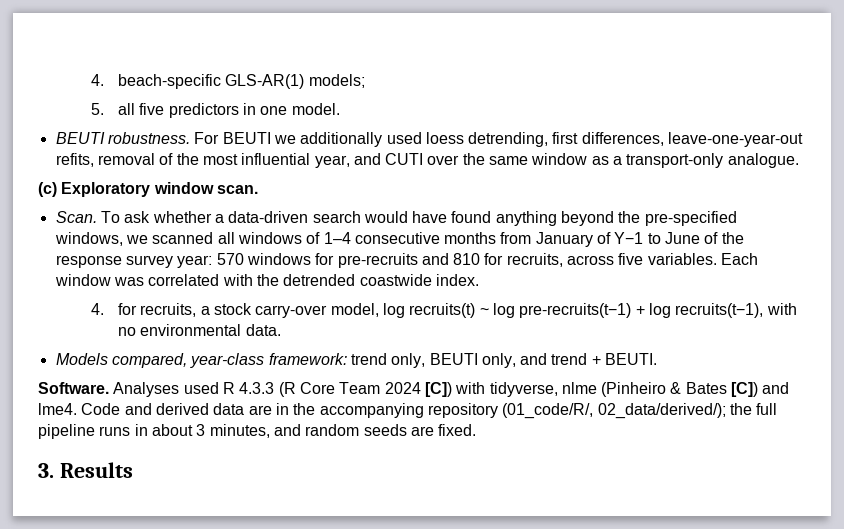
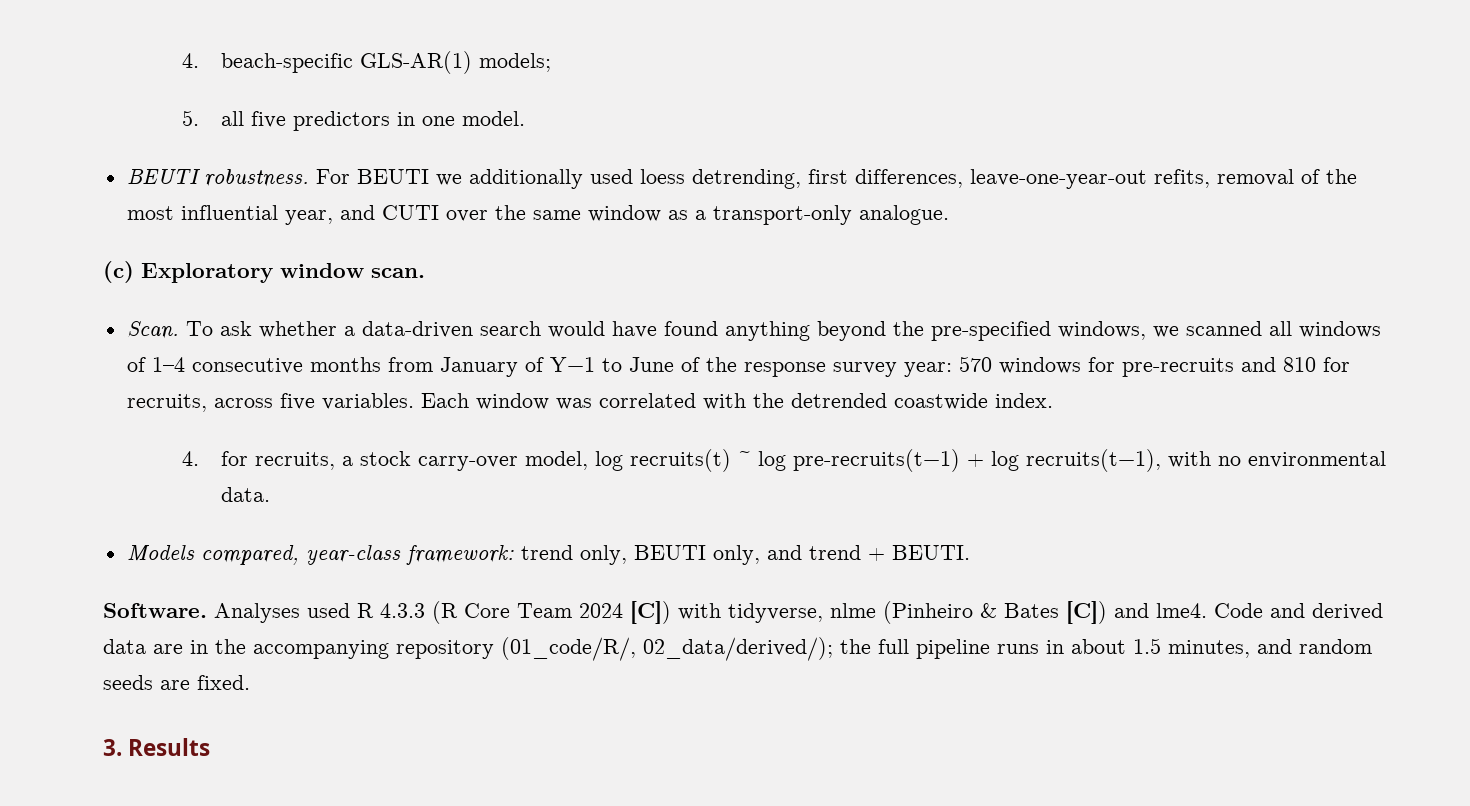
[196,424,206,436] 3 -> [1133,638,1161,654] 1.5

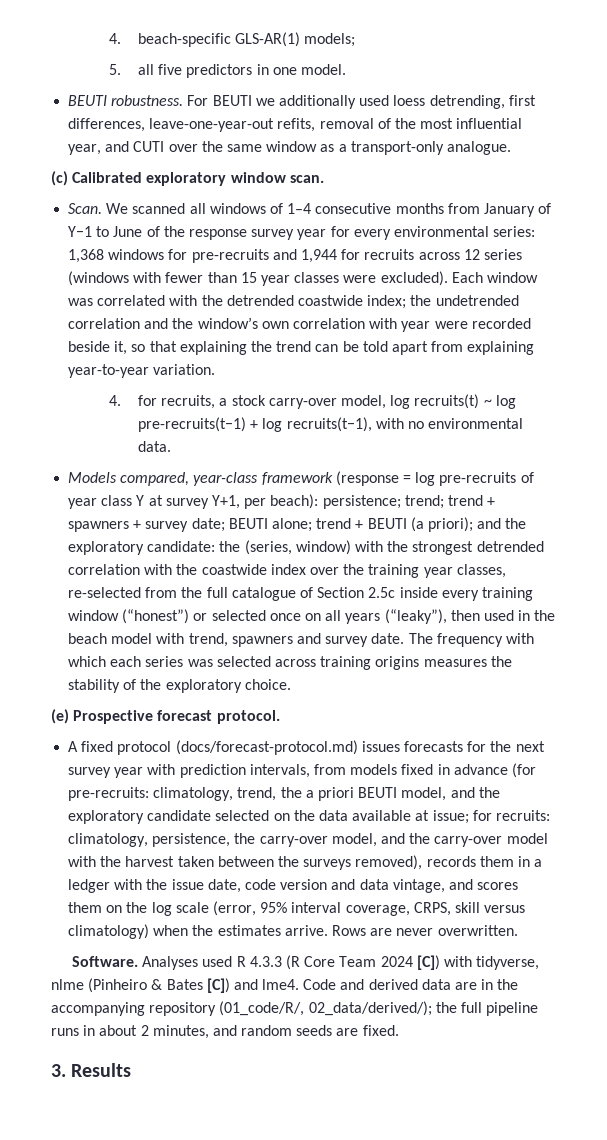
[141,263,273,283] Exploratory -> [72,172,227,186] Calibrated exploratory
[185,321,1179,341] To ask whether a data-driven search would have found anything beyond the pre-specified windows, we -> [106,203,129,214] We
[903,356,1350,377] [126,393,414,412] year: 570 windows for pre-recruits and 810 for recruits, across five variables. -> [297,226,536,240] [68,249,522,263] [68,271,448,286] year for every environmental series: 1,368 windows for pre-recruits and 1,944 for recruits across 12 series (windows with fewer than 15 year classes were excluded).
[994,393,1053,408] index. -> [367,295,519,309] [68,317,531,332] [68,341,535,355] [68,364,216,378] index; the undetrended correlation and the window’s own correlation with year were recorded beside it, so that explaining the trend can be told apart from explaining year-to-year variation.
[405,545,970,565] framework: trend only, BEUTI only, and trend + BEUTI. -> [261,471,534,486] [68,494,496,509] [68,517,527,532] [68,540,544,555] [68,564,506,578] [68,587,533,601] [68,609,556,624] [68,633,534,647] [68,656,512,670] [68,679,291,693] [51,709,280,724] [68,740,545,755] [68,763,536,778] [68,787,500,801] [68,810,550,824] [68,833,548,847] [68,855,543,870] [68,879,519,893] [68,901,526,916] [68,924,518,939] framework (response = log pre-recruits of year class Y at survey Y+1, per beach): persistence; trend; trend + spawners + survey date; BEUTI alone; trend + BEUTI (a priori); and the exploratory candidate: the (series, window) with the strongest detrended correlation with the coastwide index over the training year classes, re-selected from the full catalogue of Section 2.5c inside every training window (“honest”) or selected once on all years (“leaky”), then used in the beach model with trend, spawners and survey date. The frequency with which each series was selected across training origins measures the stability of the exploratory choice. // (e) Prospective forecast protocol. // A fixed protocol (docs/forecast-protocol.md) issues forecasts for the next survey year with prediction intervals, from models fixed in advance (for pre-recruits: climatology, trend, the a priori BEUTI model, and the exploratory candidate selected on the data available at issue; for recruits: climatology, persistence, the carry-over model, and the carry-over model with the harvest taken between the surveys removed), records them in a ledger with the issue date, code version and data vintage, and scores them on the log scale (error, 95% interval coverage, CRPS, skill versus climatology) when the estimates arrive. Rows are never overwritten.
[1133,638,1161,654] 1.5 -> [140,1025,149,1036] 2

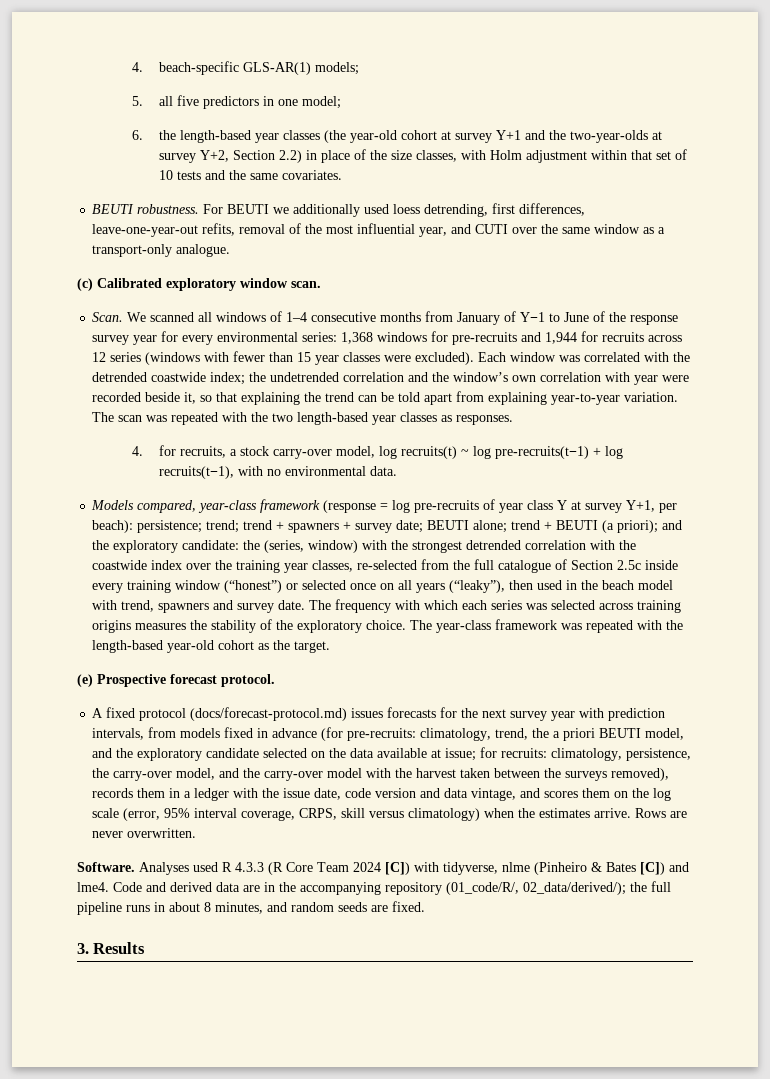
[300,64,346,75] model. -> [302,96,342,109] [131,130,663,143] [159,149,688,163] [159,170,343,180] model; // 6. the length-based year classes (the year-old cohort at survey Y+1 and the two-year-olds at survey Y+2, Section 2.2) in place of the size classes, with Holm adjustment within that set of 10 tests and the same covariates.
(216, 369) none -> [92,412,514,425] The scan was repeated with the two length-based year classes as responses.
(291, 684) none -> [410,619,684,633] [92,640,331,653] The year-class framework was repeated with the length-based year-old cohort as the target.
[140,1025,149,1036] 2 -> [204,902,211,912] 8

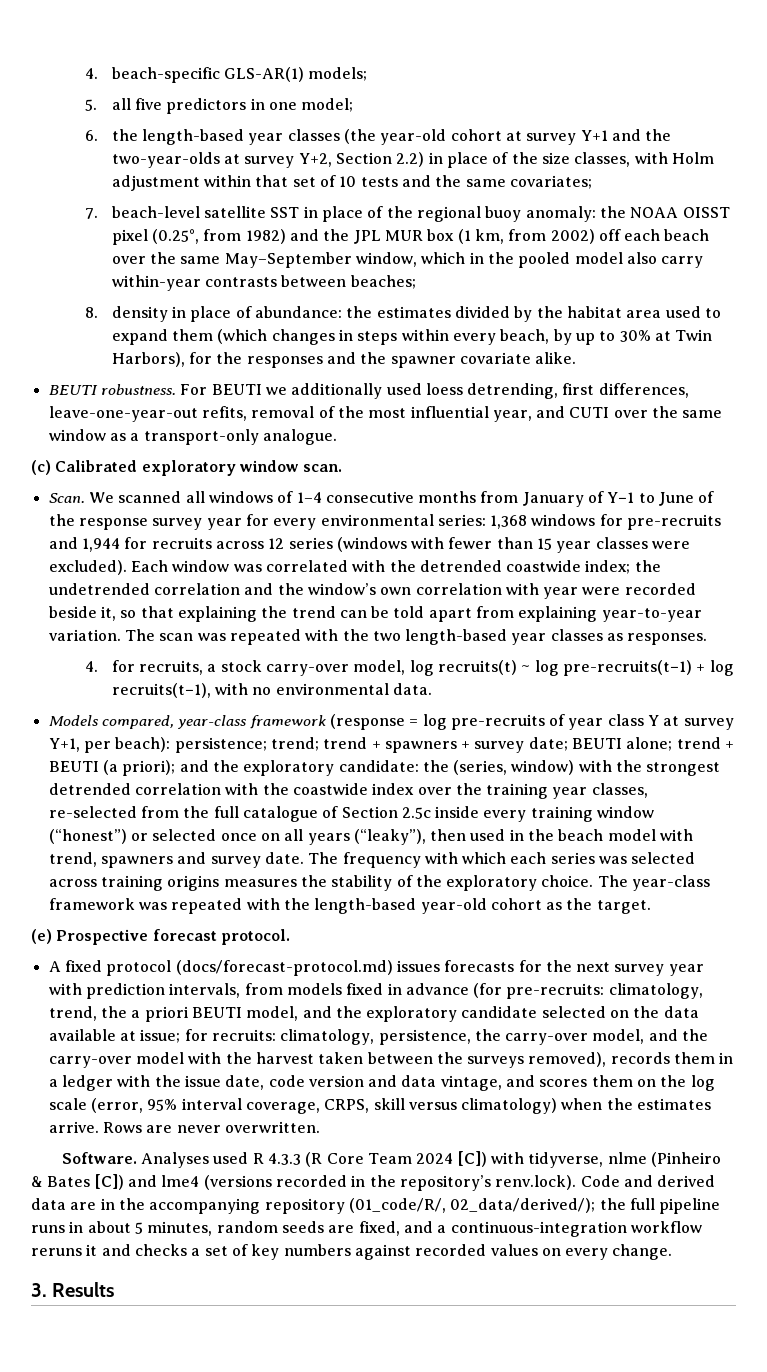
[282,170,343,180] covariates. -> [509,175,592,189] [84,206,730,222] [111,229,710,245] [111,252,704,268] [111,275,416,291] [84,306,721,322] [111,329,713,345] [111,352,577,368] covariates; // 7. beach-level satellite SST in place of the regional buoy anomaly: the NOAA OISST pixel (0.25°, from 1982) and the JPL MUR box (1 km, from 2002) off each beach over the same May–September window, which in the pooled model also carry within-year contrasts between beaches; // 8. density in place of abundance: the estimates divided by the habitat area used to expand them (which changes in steps within every beach, by up to 30% at Twin Harbors), for the responses and the spawner covariate alike.
[77,882,109,892] lme4. -> [161,1175,577,1191] lme4 (versions recorded in the repository’s renv.lock).
[204,901,425,914] 8 minutes, and random seeds are fixed. -> [134,1221,702,1237] [31,1244,673,1260] 5 minutes, random seeds are fixed, and a continuous-integration workflow reruns it and checks a set of key numbers against recorded values on every change.

